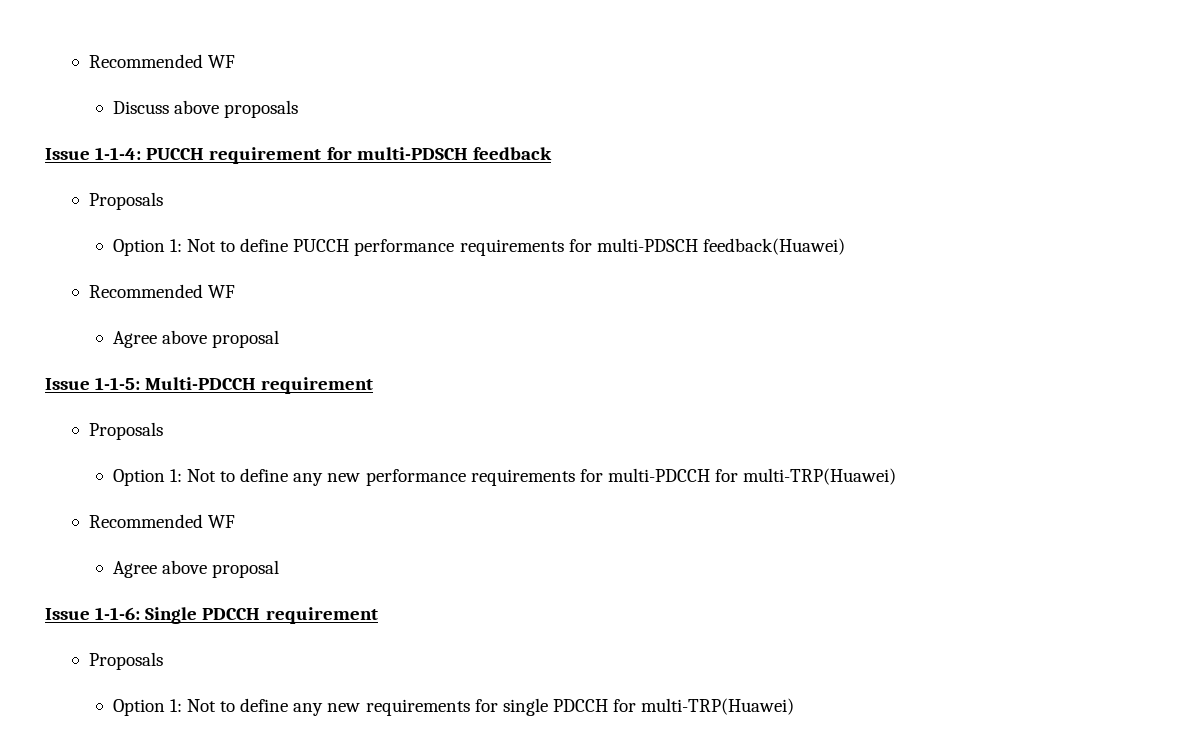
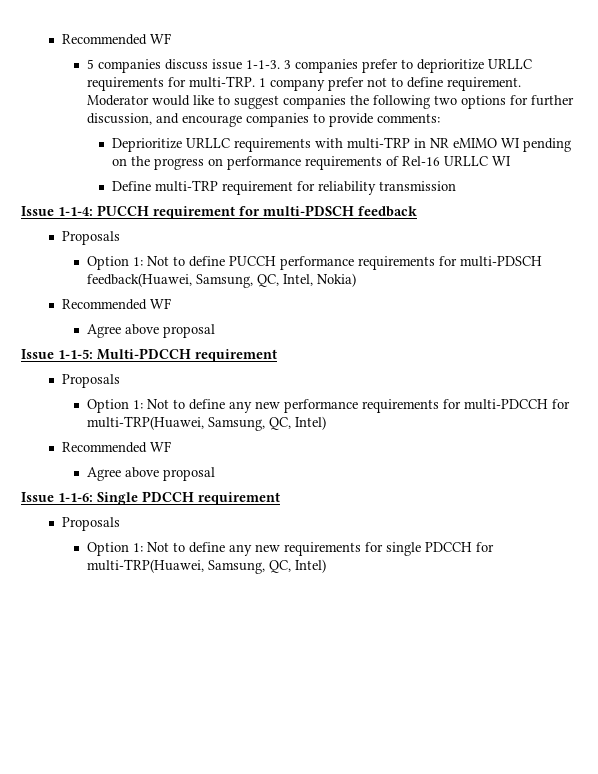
[89,54,236,68] [112,100,298,118] Recommended WF // Discuss above proposals -> [61,33,171,45] [86,59,532,73] [86,76,521,91] [86,95,574,109] [86,113,440,127] [111,137,571,152] [111,156,511,170] [111,180,456,195] Recommended WF // 5 companies discuss issue 1-1-3. 3 companies prefer to deprioritize URLLC requirements for multi-TRP. 1 company prefer not to define requirement. Moderator would like to suggest companies the following two options for further discussion, and encourage companies to provide comments: // Deprioritize URLLC requirements with multi-TRP in NR eMIMO WI pending on the progress on performance requirements of Rel-16 URLLC WI // Define multi-TRP requirement for reliability transmission
[702,238,845,255] feedback(Huawei) -> [86,273,356,288] feedback(Huawei, Samsung, QC, Intel, Nokia)
[743,468,897,485] multi-TRP(Huawei) -> [86,416,326,431] multi-TRP(Huawei, Samsung, QC, Intel)
[641,698,795,715] multi-TRP(Huawei) -> [86,559,326,574] multi-TRP(Huawei, Samsung, QC, Intel)

